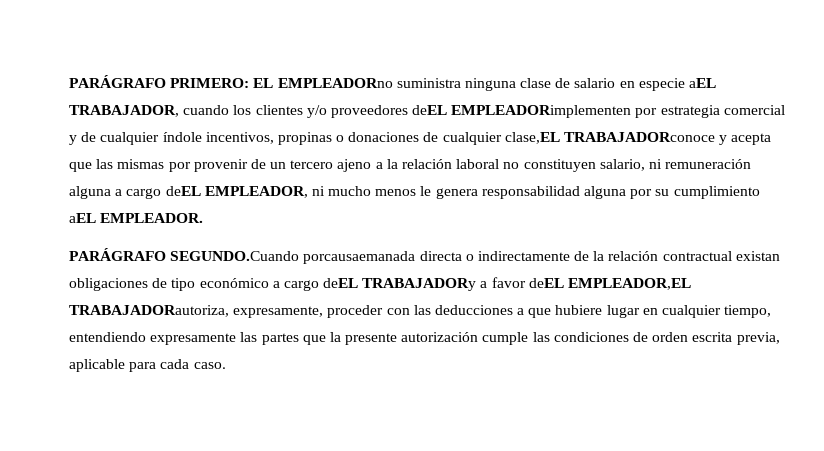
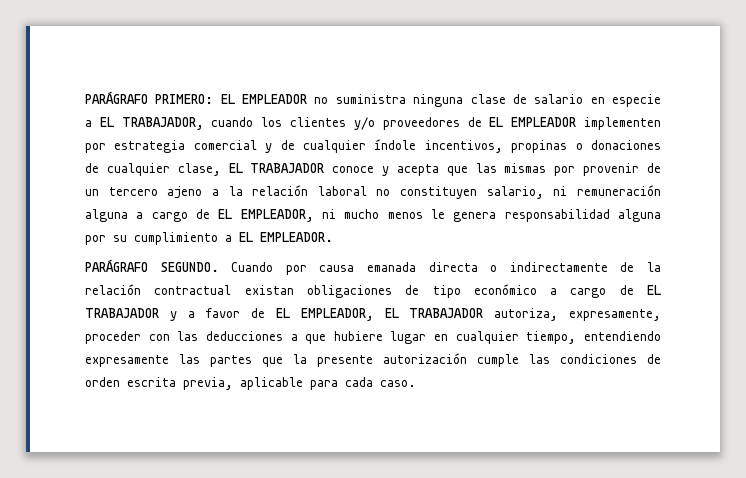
[277,78,393,88] EMPLEADORno -> [242,94,329,104] EMPLEADOR no
[689,78,717,88] aEL -> [85,117,114,127] a EL
[412,105,632,118] deEL EMPLEADORimplementen -> [467,117,661,130] de EL EMPLEADOR implementen
[504,132,716,144] clase,EL TRABAJADORconoce -> [177,163,375,176] clase, EL TRABAJADOR conoce
[165,186,201,196] deEL -> [196,209,233,219] de EL
[69,213,96,223] aEL -> [225,232,253,242] a EL
[170,251,416,264] SEGUNDO.Cuando porcausaemanada -> [160,262,416,275] SEGUNDO. Cuando por causa emanada
[323,277,692,291] [69,305,229,317] deEL TRABAJADORy a favor deEL EMPLEADOR,EL TRABAJADORautoriza, -> [619,285,661,295] [85,308,559,321] de EL TRABAJADOR y a favor de EL EMPLEADOR, EL TRABAJADOR autoriza,

